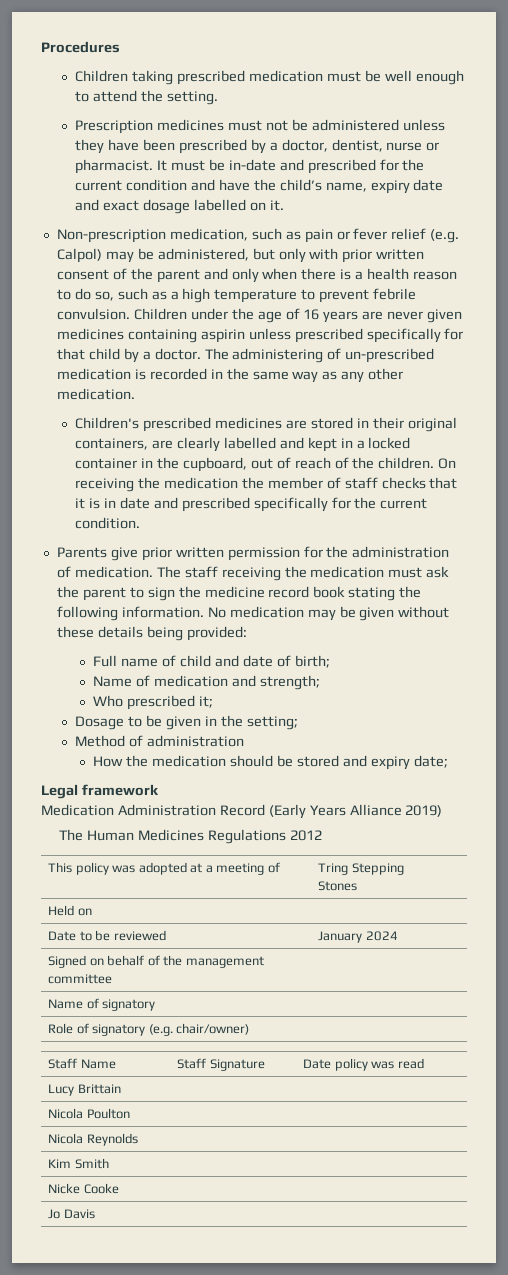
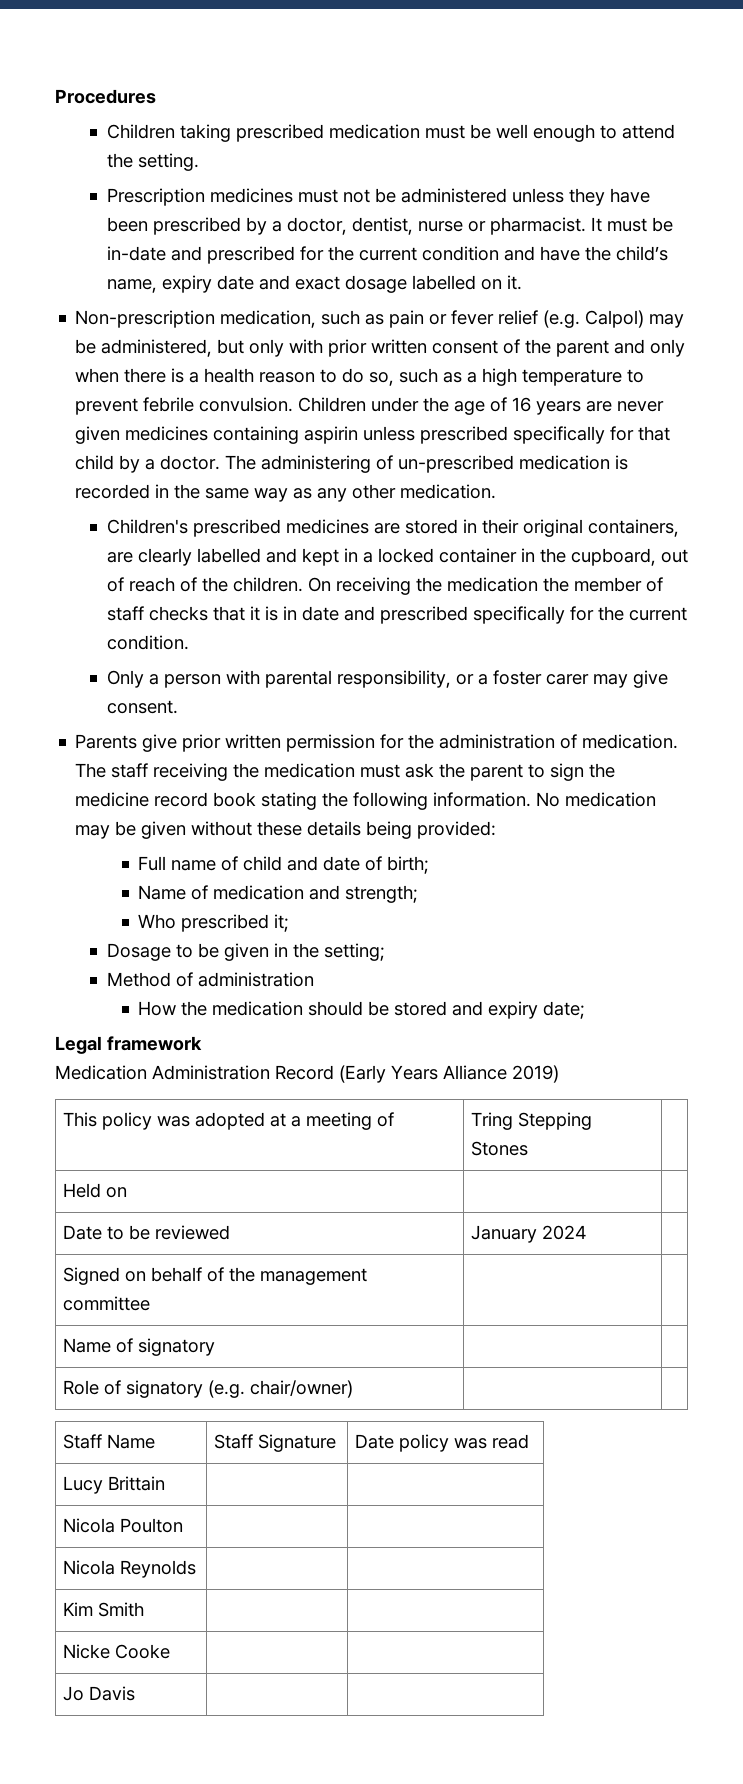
(141, 523) none -> [106,670,668,688] [106,700,178,714] // Only a person with parental responsibility, or a foster carer may give consent.
[59,829,322,844] // The Human Medicines Regulations 2012 -> (559, 1074) none

